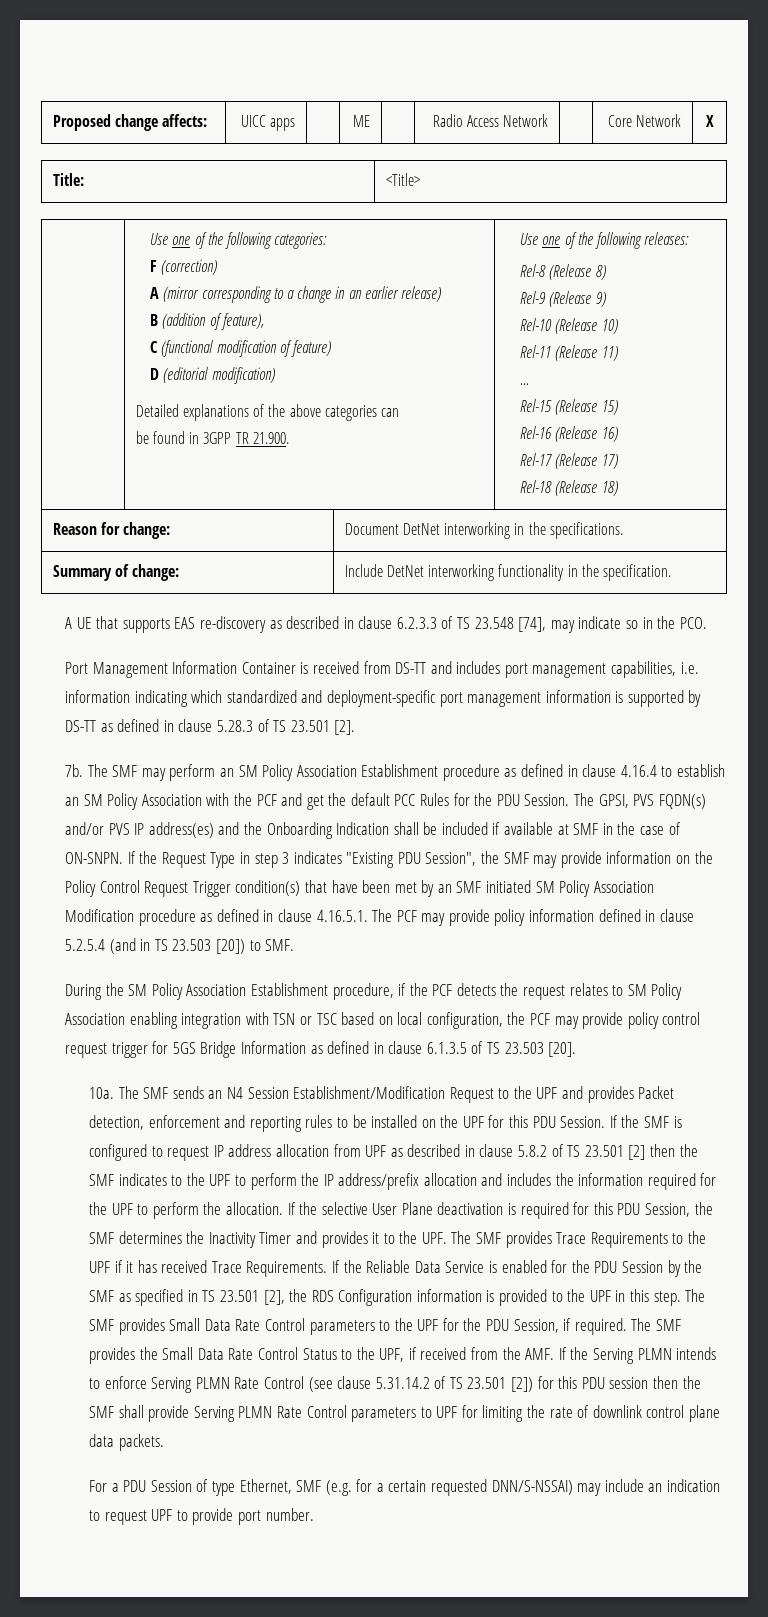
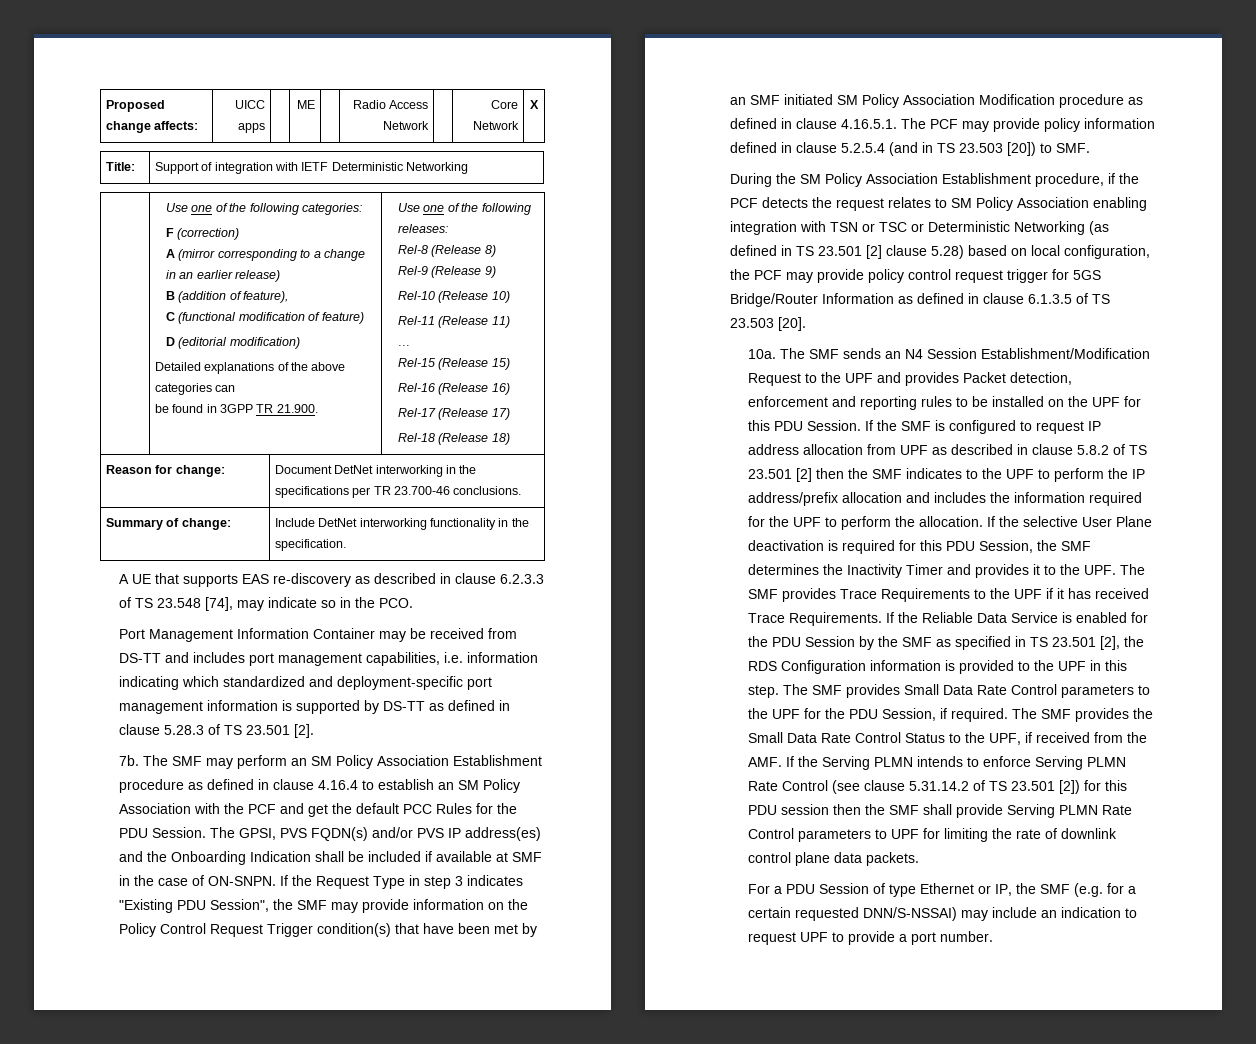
[385,173,420,186] <Title> -> [154,162,469,174] Support of integration with IETF Deterministic Networking
[549,522,623,539] specifications. -> [274,486,522,498] specifications per TR 23.700-46 conclusions.
[300,662,309,674] is -> [378,628,426,642] may be
(337, 1019) none -> [910,221,1109,235] [729,245,964,259] or Deterministic Networking (as defined in TS 23.501 [2] clause 5.28)
[200,1041,237,1058] Bridge -> [729,293,818,307] Bridge/Router
[239,1479,292,1494] Ethernet, -> [920,883,1037,896] Ethernet or IP, the
(234, 1516) none -> [899,934,908,942] a

